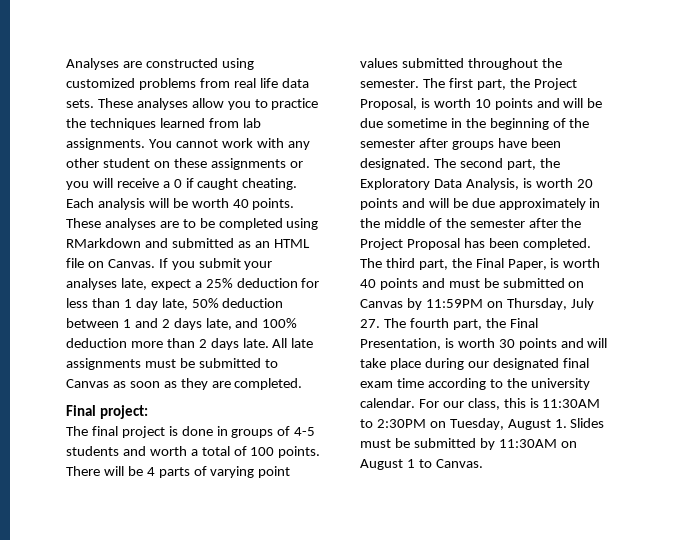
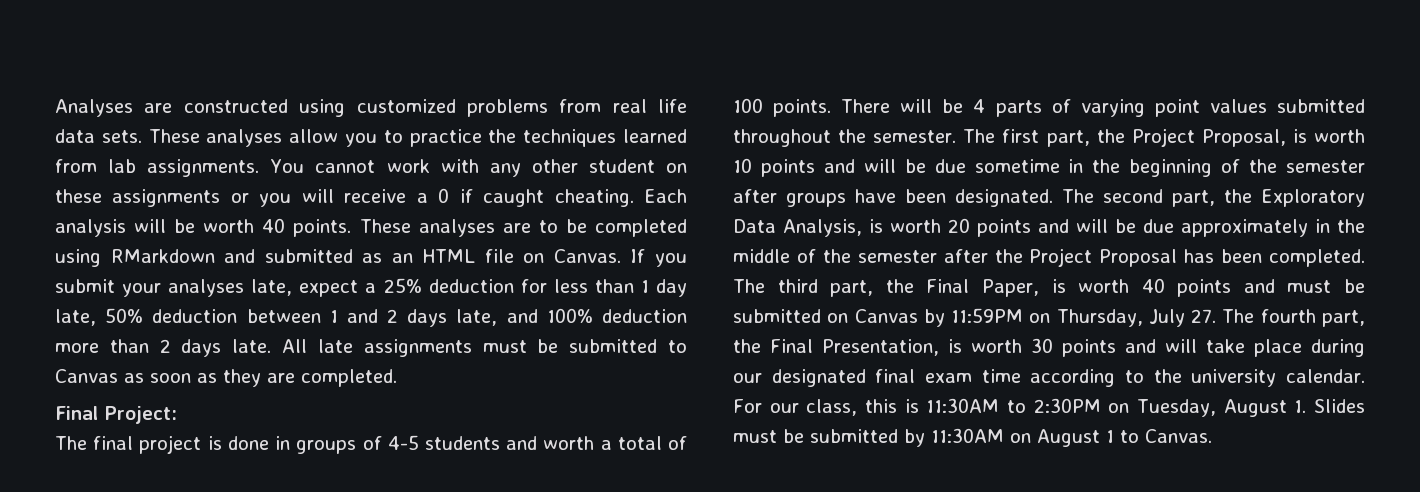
[99,405,148,419] project: -> [104,406,177,424] Project:

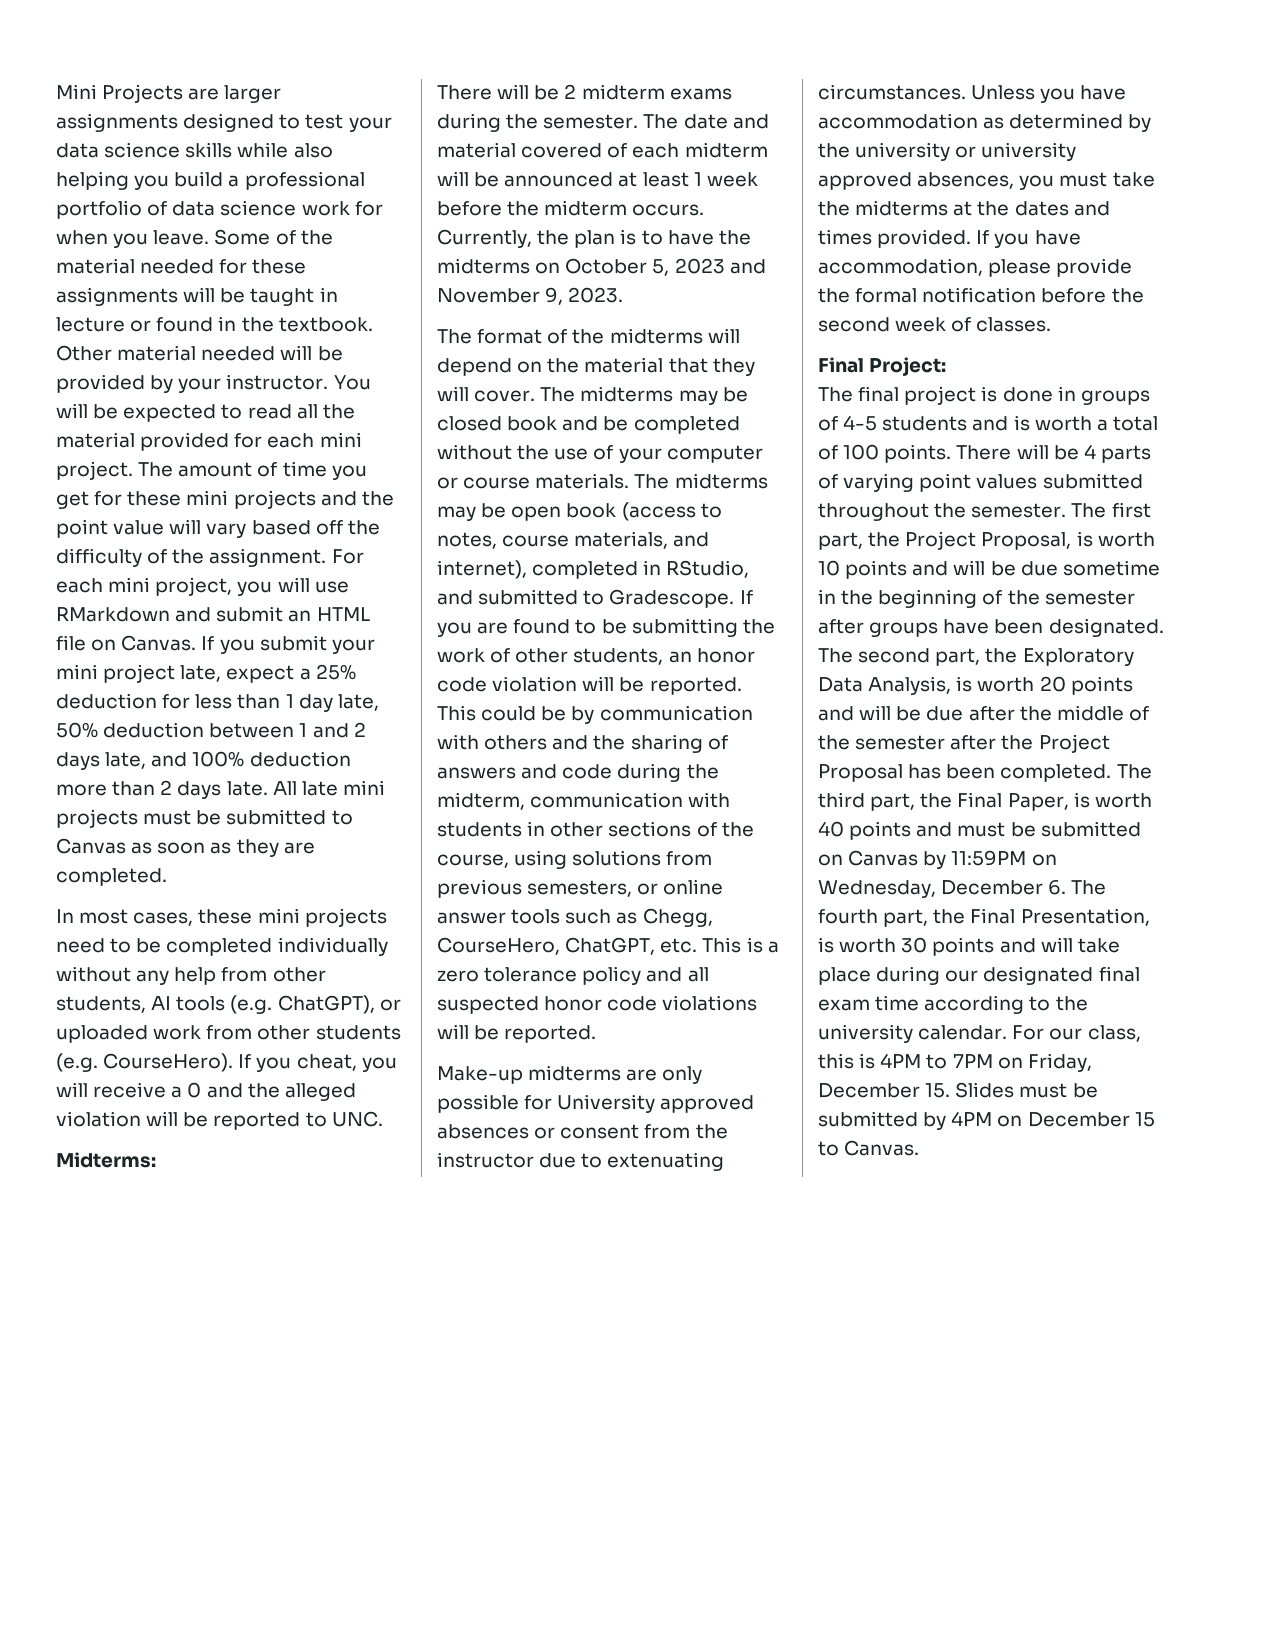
[55,99,687,117] [55,129,687,147] [55,159,687,177] [55,188,687,207] [55,218,687,237] [55,249,383,267] Analyses are constructed using customized problems from real life data sets. These analyses allow you to practice the techniques learned from lab assignments. You cannot work with any other student on these assignments or you will receive a 0 if caught cheating. Each analysis will be worth 40 points. These analyses are to be completed using RMarkdown and submitted as -> [56,84,282,103] [56,113,392,132] [56,142,333,158] [56,171,365,190] [56,200,383,219] [56,229,333,248] [56,258,307,274] [56,287,338,306] [56,316,373,332] [56,345,343,361] [56,374,371,393] [56,403,355,422] [56,432,362,451] [56,461,367,480] [56,490,394,509] [56,519,380,538] [56,548,364,567] [56,577,349,596] [56,606,284,622] Mini Projects are larger assignments designed to test your data science skills while also helping you build a professional portfolio of data science work for when you leave. Some of the material needed for these assignments will be taught in lecture or found in the textbook. Other material needed will be provided by your instructor. You will be expected to read all the material provided for each mini project. The amount of time you get for these mini projects and the point value will vary based off the difficulty of the assignment. For each mini project, you will use RMarkdown and submit
[168,279,245,297] analyses -> [56,664,176,683] mini project
[363,339,472,357] assignments -> [342,780,385,795] [56,809,138,828] mini projects
(397, 378) none -> [56,908,387,927] [56,937,388,956] [56,966,326,985] [56,995,401,1014] [56,1025,401,1043] [56,1053,397,1072] [56,1082,356,1101] [56,1111,383,1130] [56,1152,156,1168] [437,84,732,100] [437,113,769,132] [437,142,768,158] [437,171,758,187] [437,200,705,216] [437,229,751,248] [437,258,766,276] [437,287,624,305] [437,328,740,344] [437,357,755,376] [437,386,748,405] [437,416,740,434] [437,444,763,463] [437,473,768,489] [437,502,722,521] [437,531,710,549] [437,560,750,579] [437,589,753,608] [437,618,775,637] [437,648,755,665] [437,676,742,695] [437,705,753,724] [437,734,728,753] [437,763,719,782] [437,792,731,810] [437,821,754,837] [437,850,713,869] [437,879,724,898] [437,908,713,927] [437,937,779,955] [437,966,709,985] [437,995,758,1014] [437,1024,597,1043] [437,1065,703,1084] [437,1094,755,1113] [437,1124,728,1139] [437,1152,725,1171] [818,84,1127,103] [818,113,1152,132] [818,142,1077,161] [818,172,1155,190] [818,200,1110,216] [818,229,1081,248] [818,258,1133,277] [818,287,1144,303] [818,317,1052,332] // In most cases, these mini projects need to be completed individually without any help from other students, AI tools (e.g. ChatGPT), or uploaded work from other students (e.g. CourseHero). If you cheat, you will receive a 0 and the alleged violation will be reported to UNC. // Midterms: // There will be 2 midterm exams during the semester. The date and material covered of each midterm will be announced at least 1 week before the midterm occurs. Currently, the plan is to have the midterms on October 5, 2023 and November 9, 2023. // The format of the midterms will depend on the material that they will cover. The midterms may be closed book and be completed without the use of your computer or course materials. The midterms may be open book (access to notes, course materials, and internet), completed in RStudio, and submitted to Gradescope. If you are found to be submitting the work of other students, an honor code violation will be reported. This could be by communication with others and the sharing of answers and code during the midterm, communication with students in other sections of the course, using solutions from previous semesters, or online answer tools such as Chegg, CourseHero, ChatGPT, etc. This is a zero tolerance policy and all suspected honor code violations will be reported. // Make-up midterms are only possible for University approved absences or consent from the instructor due to extenuating circumstances. Unless you have accommodation as determined by the university or university approved absences, you must take the midterms at the dates and times provided. If you have accommodation, please provide the formal notification before the second week of classes.
(538, 443) none -> [1013,415,1030,431] is
[1181,219,1330,237] approximately in -> [968,706,1015,721] after
[1056,309,1217,327] Thursday, July 27. -> [818,880,1067,898] Wednesday, December 6.
[926,398,1307,417] 11:30AM to 2:30PM on Tuesday, August 1. -> [880,1053,1092,1072] [818,1083,951,1098] 4PM to 7PM on Friday, December 15.
[931,428,1114,447] 11:30AM on August 1 -> [951,1111,1155,1127] 4PM on December 15

